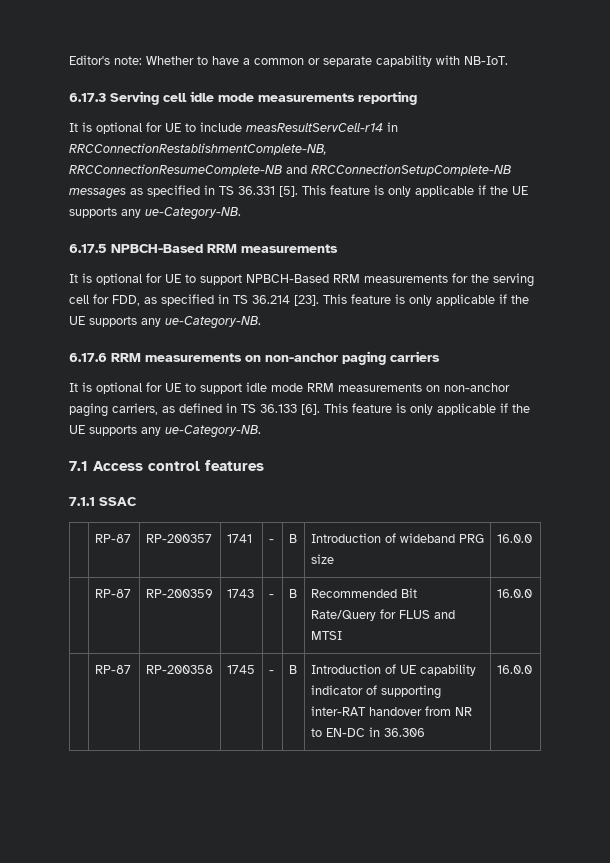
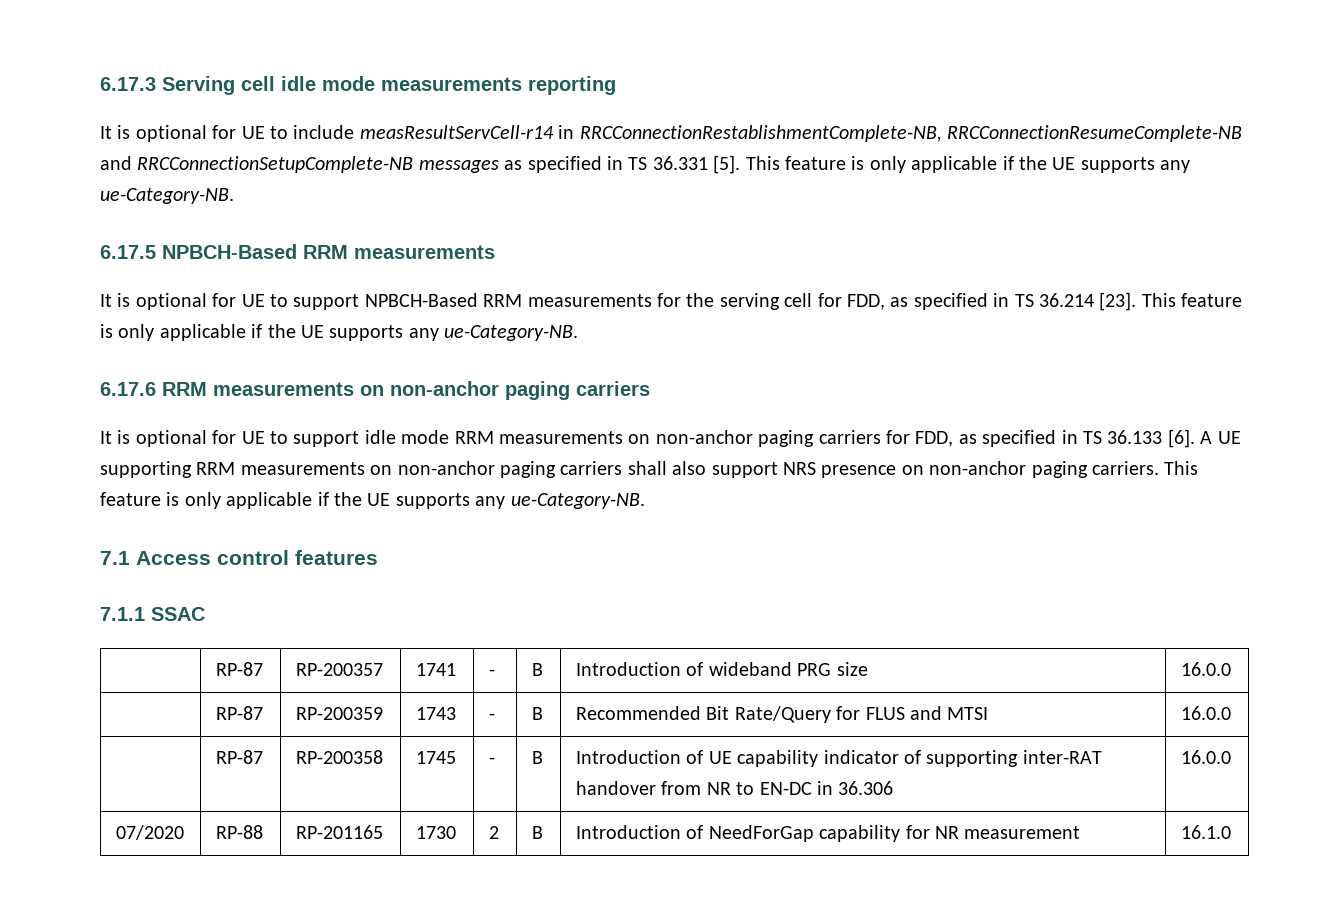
[69,55,508,67] Editor's note: Whether to have a common or separate capability with NB-IoT. // -> (100, 84) none
[112,403,320,415] carriers, as defined in TS 36.133 [6]. -> [818,429,1241,448] [100,461,1159,478] carriers for FDD, as specified in TS 36.133 [6]. A UE supporting RRM measurements on non-anchor paging carriers shall also support NRS presence on non-anchor paging carriers.
(532, 669) none -> [115,825,184,840] [215,825,263,839] [295,825,383,839] [415,826,456,839] [488,826,499,839] [531,826,543,839] [575,825,1081,842] [1180,825,1231,839] // 07/2020 | RP-88 | RP-201165 | 1730 | 2 | B | Introduction of NeedForGap capability for NR measurement | 16.1.0

